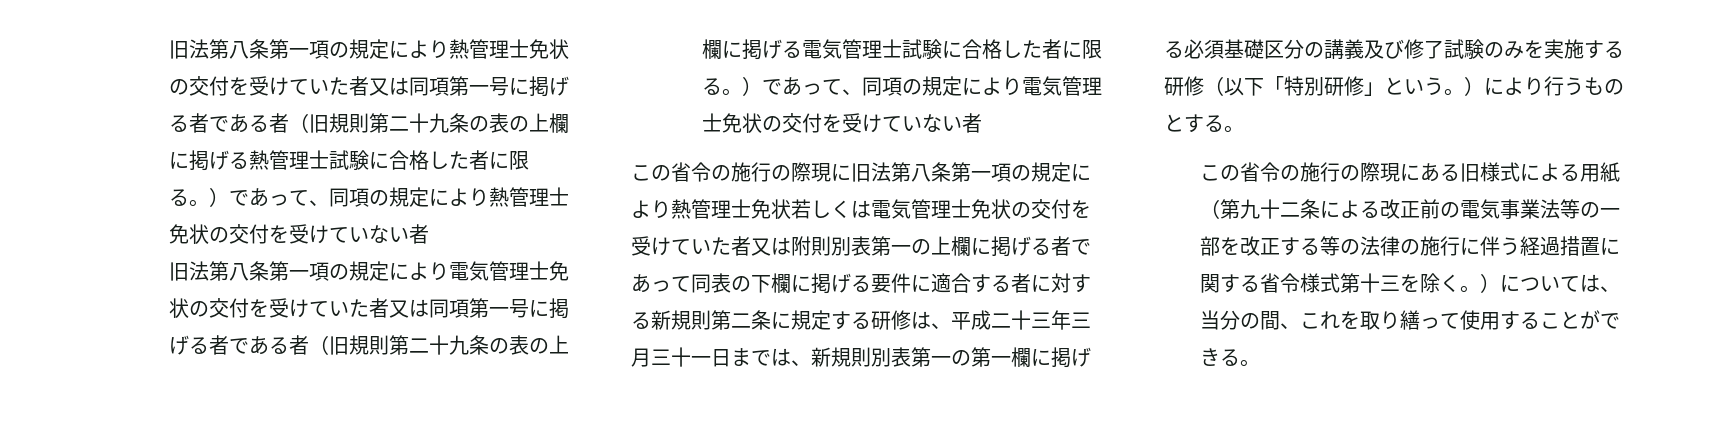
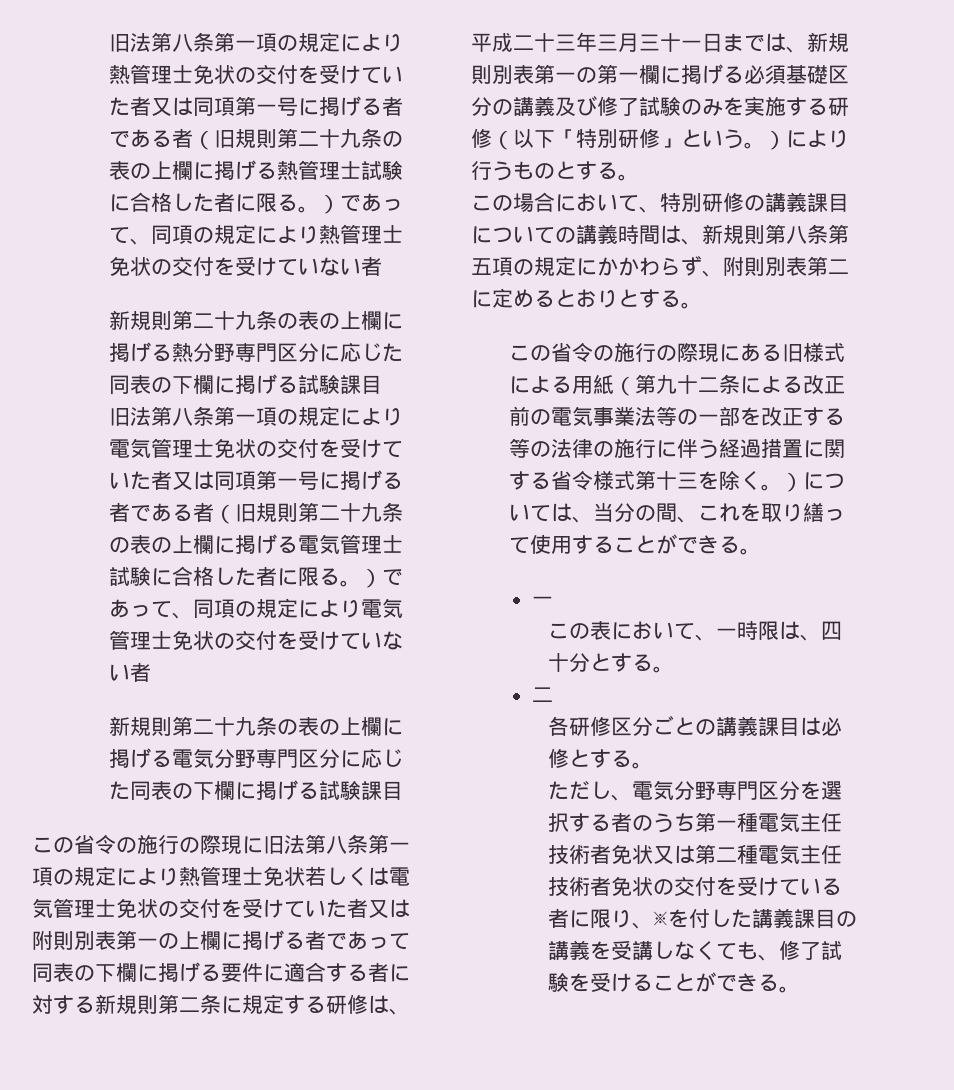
(430, 234) none -> [108,310,403,330] [108,342,403,362] [108,374,382,395] // 新規則第二十九条の表の上欄に掲げる熱分野専門区分に応じた同表の下欄に掲げる試験課目
(983, 123) none -> [108,716,403,736] [108,748,403,769] [108,780,403,801] // 新規則第二十九条の表の上欄に掲げる電気分野専門区分に応じた同表の下欄に掲げる試験課目
(1244, 129) none -> [471,192,849,213] [471,224,849,245] [471,256,849,277] [471,288,702,309] // この場合において、特別研修の講義課目についての講義時間は、新規則第八条第五項の規定にかかわらず、附則別表第二に定めるとおりとする。
(1260, 363) none -> [531,596,553,606] [547,620,842,641] [547,653,674,673] [531,687,553,702] [547,715,842,736] [547,748,653,769] [547,780,842,801] [547,812,842,833] [547,844,842,865] [547,876,842,897] [547,908,857,929] [547,940,842,961] [547,972,800,993] // 一 // この表において、一時限は、四十分とする。 // 二 // 各研修区分ごとの講義課目は必修とする。 // ただし、電気分野専門区分を選択する者のうち第一種電気主任技術者免状又は第二種電気主任技術者免状の交付を受けている者に限り、※を付した講義課目の講義を受講しなくても、修了試験を受けることができる。

